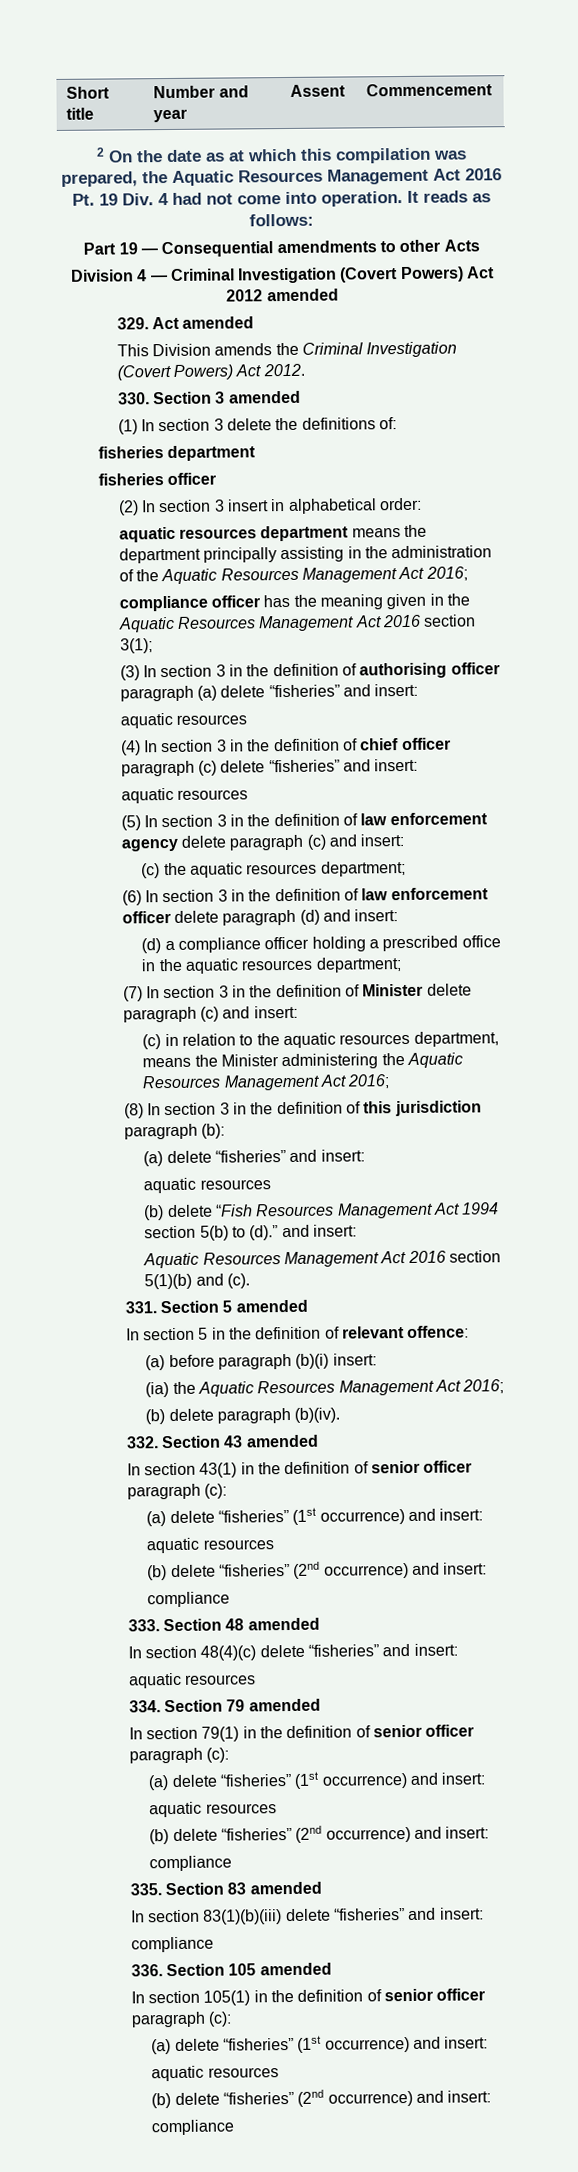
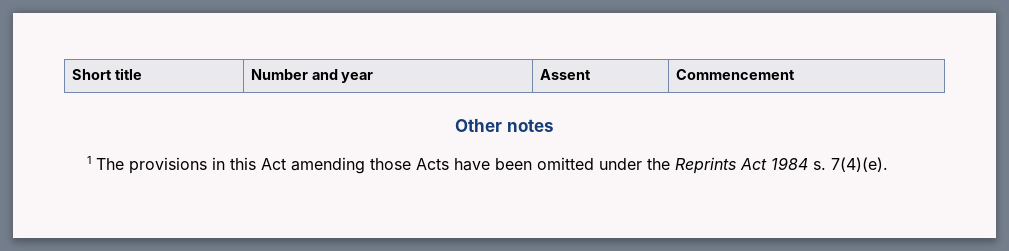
[95,147,467,164] [61,168,502,187] [72,190,491,207] [249,213,314,227] [83,239,480,258] [70,266,496,284] [226,288,339,302] [116,316,255,330] [116,341,458,358] [116,363,305,381] [117,390,301,405] [117,417,397,435] [98,445,257,462] [98,472,217,486] [117,497,422,516] [118,524,427,543] [118,545,493,564] [118,566,468,585] [118,593,470,612] [117,614,477,633] [119,638,153,654] [119,662,500,681] [119,683,419,702] [119,712,248,729] [120,737,451,756] [120,758,419,777] [120,787,249,804] [120,812,488,831] [120,834,405,852] [141,860,406,879] [121,887,489,906] [121,909,399,926] [141,935,501,954] [141,957,402,974] [122,983,472,1002] [122,1005,298,1023] [142,1031,499,1050] [142,1052,463,1070] [142,1074,391,1091] [123,1100,482,1119] [123,1123,226,1140] [143,1149,365,1167] [143,1177,271,1194] [144,1202,500,1221] [144,1224,357,1241] [143,1250,501,1269] [144,1273,250,1290] [124,1299,308,1314] [125,1325,470,1341] [145,1353,377,1371] [145,1379,505,1398] [145,1407,341,1425] [125,1434,319,1449] [126,1460,473,1478] [126,1483,228,1500] [146,1507,484,1527] [146,1537,274,1554] [147,1561,488,1581] [147,1591,231,1608] [127,1617,320,1632] [127,1643,458,1661] [128,1672,257,1689] [128,1698,321,1713] [128,1724,475,1742] [128,1747,230,1764] [148,1771,486,1791] [149,1801,277,1818] [149,1825,490,1845] [149,1855,233,1872] [129,1881,322,1896] [130,1907,484,1925] [130,1936,214,1953] [130,1962,332,1977] [130,1988,486,2006] [130,2011,233,2028] [151,2035,489,2055] [151,2065,279,2082] [151,2089,492,2109] [151,2119,235,2136] 2 On the date as at which this compilation was prepared, the Aquatic Resources Management Act 2016 Pt. 19 Div. 4 had not come into operation. It reads as follows: // Part 19 — Consequential amendments to other Acts // Division 4 — Criminal Investigation (Covert Powers) Act 2012 amended // 329. Act amended // This Division amends the Criminal Investigation (Covert Powers) Act 2012. // 330. Section 3 amended // (1) In section 3 delete the definitions of: // fisheries department // fisheries officer // (2) In section 3 insert in alphabetical order: // aquatic resources department means the department principally assisting in the administration of the Aquatic Resources Management Act 2016; // compliance officer has the meaning given in the Aquatic Resources Management Act 2016 section 3(1); // (3) In section 3 in the definition of authorising officer paragraph (a) delete “fisheries” and insert: // aquatic resources // (4) In section 3 in the definition of chief officer paragraph (c) delete “fisheries” and insert: // aquatic resources // (5) In section 3 in the definition of law enforcement agency delete paragraph (c) and insert: // (c) the aquatic resources department; // (6) In section 3 in the definition of law enforcement officer delete paragraph (d) and insert: // (d) a compliance officer holding a prescribed office in the aquatic resources department; // (7) In section 3 in the definition of Minister delete paragraph (c) and insert: // (c) in relation to the aquatic resources department, means the Minister administering the Aquatic Resources Management Act 2016; // (8) In section 3 in the definition of this jurisdiction paragraph (b): // (a) delete “fisheries” and insert: // aquatic resources // (b) delete “Fish Resources Management Act 1994 section 5(b) to (d).” and insert: // Aquatic Resources Management Act 2016 section 5(1)(b) and (c). // 331. Section 5 amended // In section 5 in the definition of relevant offence: // (a) before paragraph (b)(i) insert: // (ia) the Aquatic Resources Management Act 2016; // (b) delete paragraph (b)(iv). // 332. Section 43 amended // In section 43(1) in the definition of senior officer paragraph (c): // (a) delete “fisheries” (1st occurrence) and insert: // aquatic resources // (b) delete “fisheries” (2nd occurrence) and insert: // compliance // 333. Section 48 amended // In section 48(4)(c) delete “fisheries” and insert: // aquatic resources // 334. Section 79 amended // In section 79(1) in the definition of senior officer paragraph (c): // (a) delete “fisheries” (1st occurrence) and insert: // aquatic resources // (b) delete “fisheries” (2nd occurrence) and insert: // compliance // 335. Section 83 amended // In section 83(1)(b)(iii) delete “fisheries” and insert: // compliance // 336. Section 105 amended // In section 105(1) in the definition of senior officer paragraph (c): // (a) delete “fisheries” (1st occurrence) and insert: // aquatic resources // (b) delete “fisheries” (2nd occurrence) and insert: // compliance -> [455,119,554,132] [87,156,889,174] Other notes // 1 The provisions in this Act amending those Acts have been omitted under the Reprints Act 1984 s. 7(4)(e).

